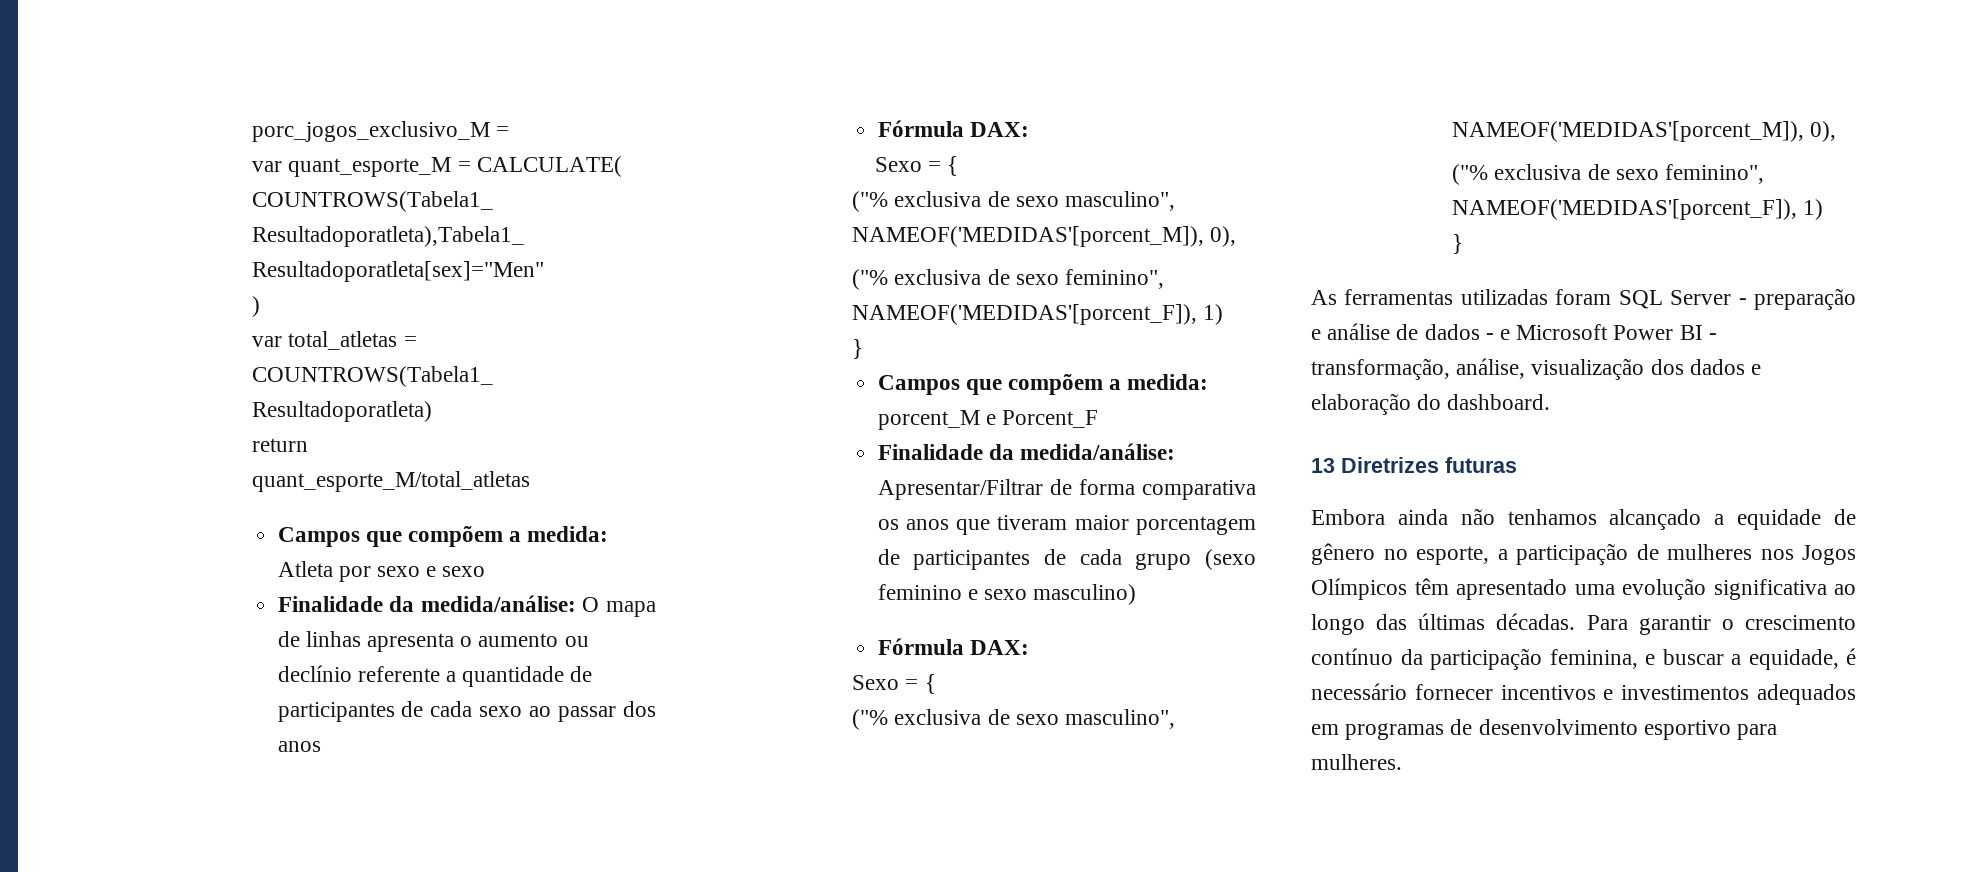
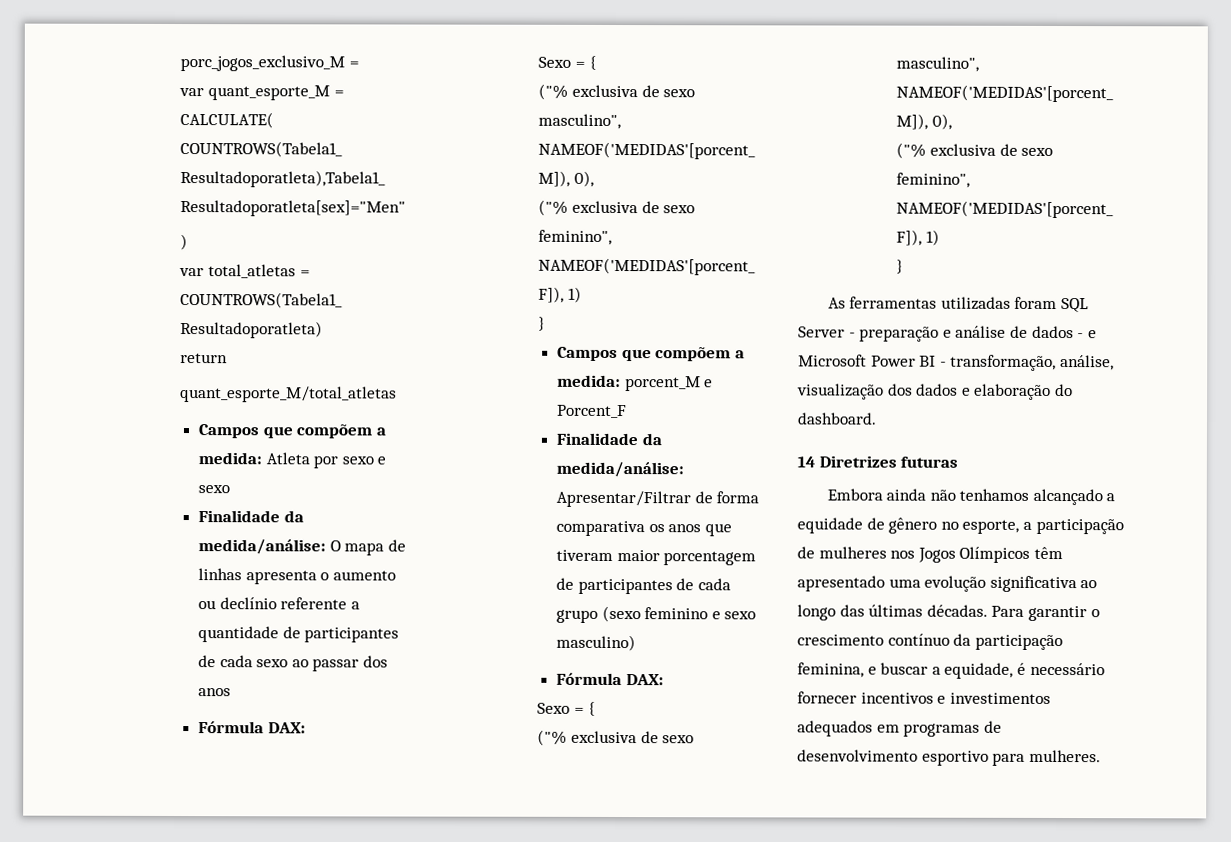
[1311,458,1335,473] 13 -> [797,456,815,468] 14

